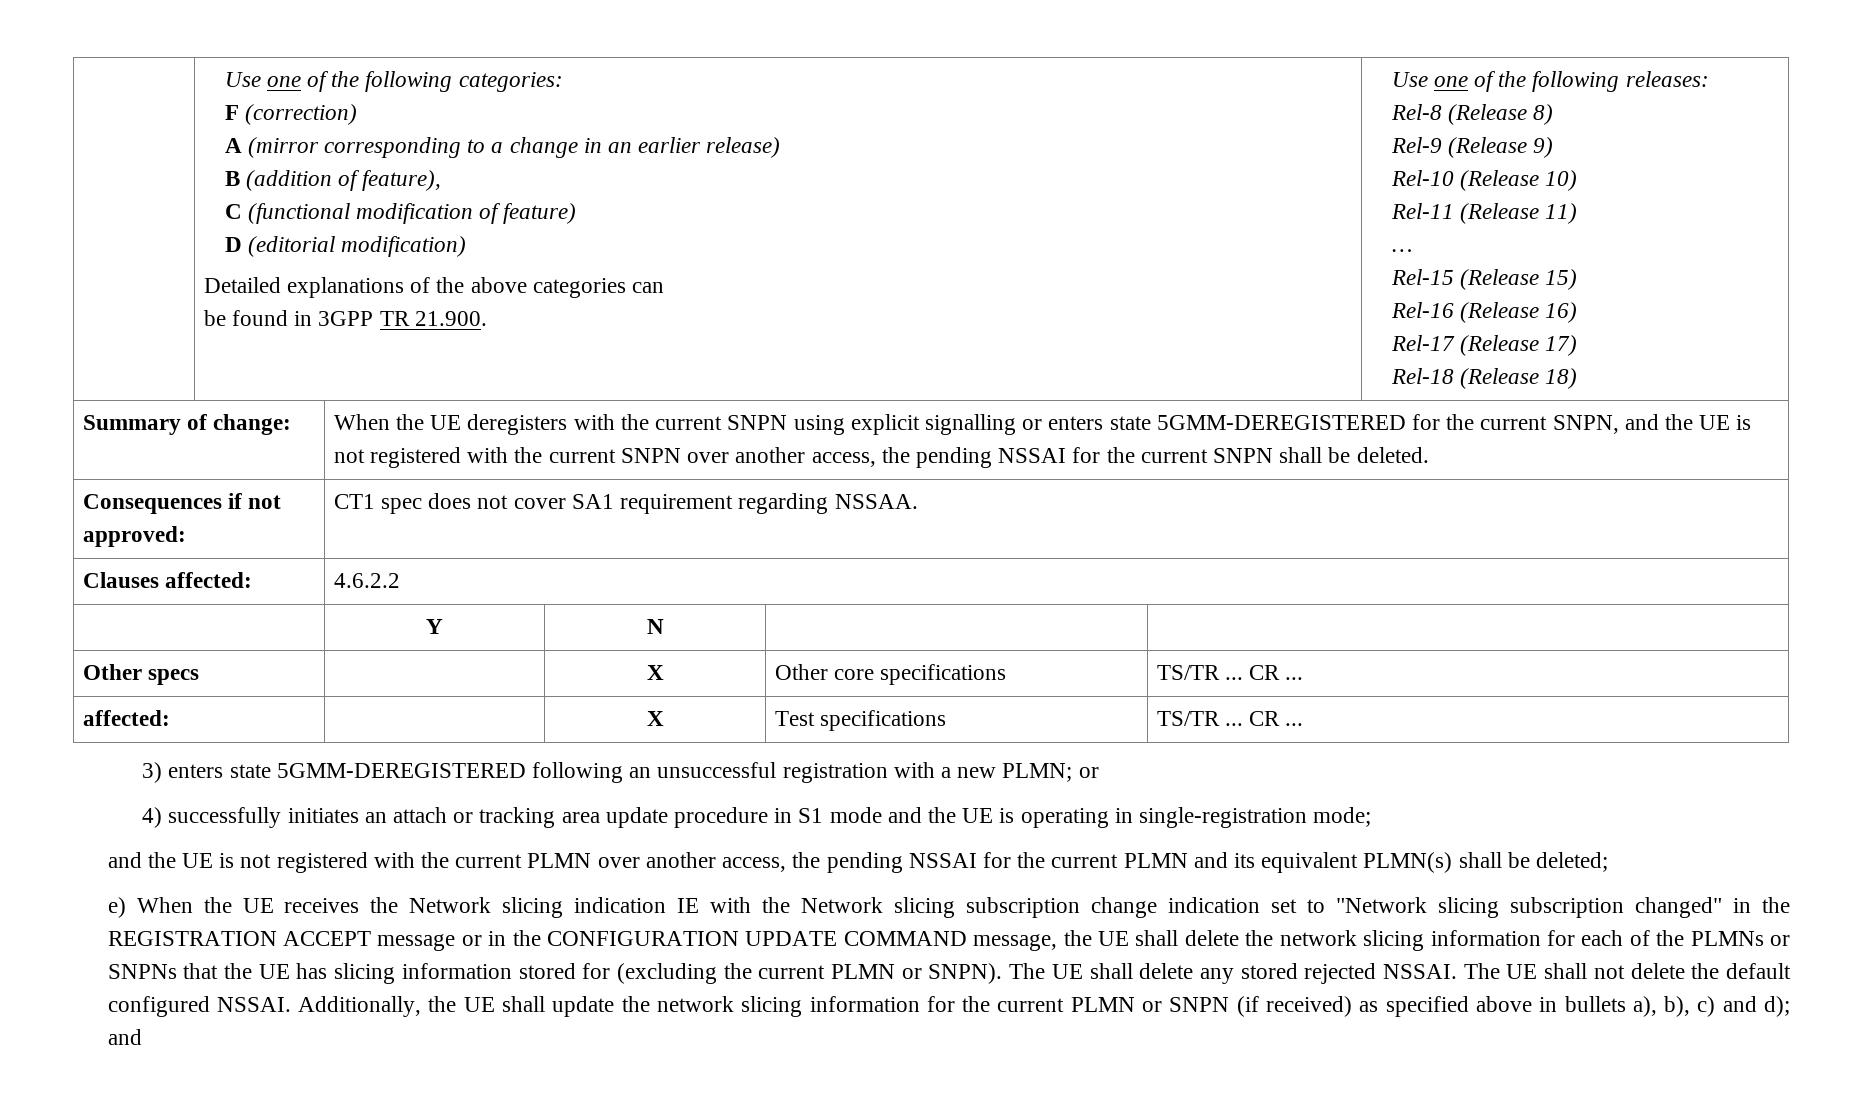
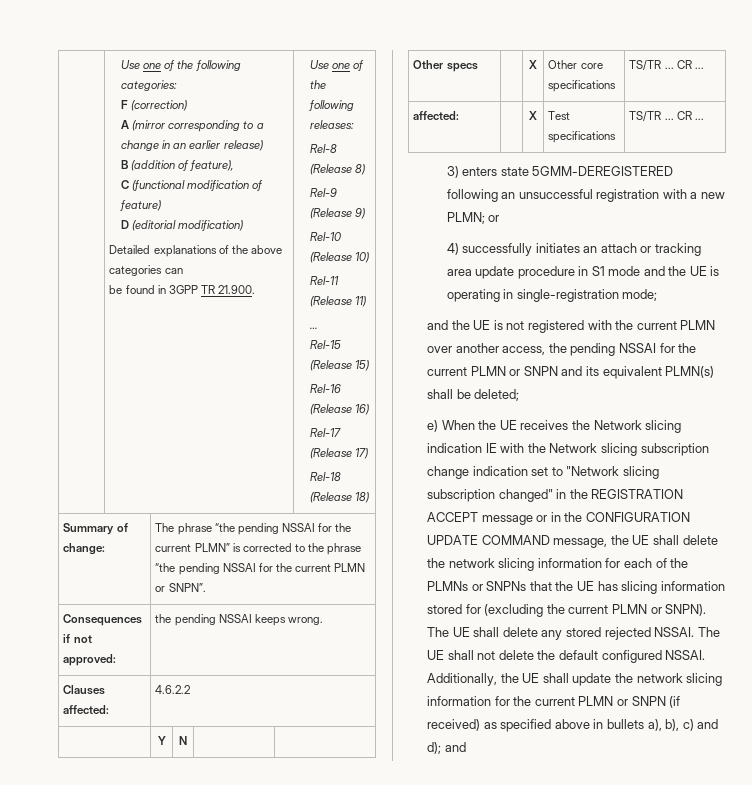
[333,414,1752,435] [333,447,1429,468] [82,493,282,514] [82,526,186,547] [333,493,918,514] When the UE deregisters with the current SNPN using explicit signalling or enters state 5GMM-DEREGISTERED for the current SNPN, and the UE is not registered with the current SNPN over another access, the pending NSSAI for the current SNPN shall be deleted. // Consequences if not approved: | CT1 spec does not cover SA1 requirement regarding NSSAA. -> [155,523,352,535] [155,543,362,555] [155,563,366,575] [155,583,206,592] [63,614,143,626] [63,634,92,643] [63,654,117,666] [155,614,323,626] The phrase “the pending NSSAI for the current PLMN” is corrected to the phrase “the pending NSSAI for the current PLMN or SNPN”. // Consequences if not approved: | the pending NSSAI keeps wrong.
(1188, 860) none -> [509,366,558,376] or SNPN

